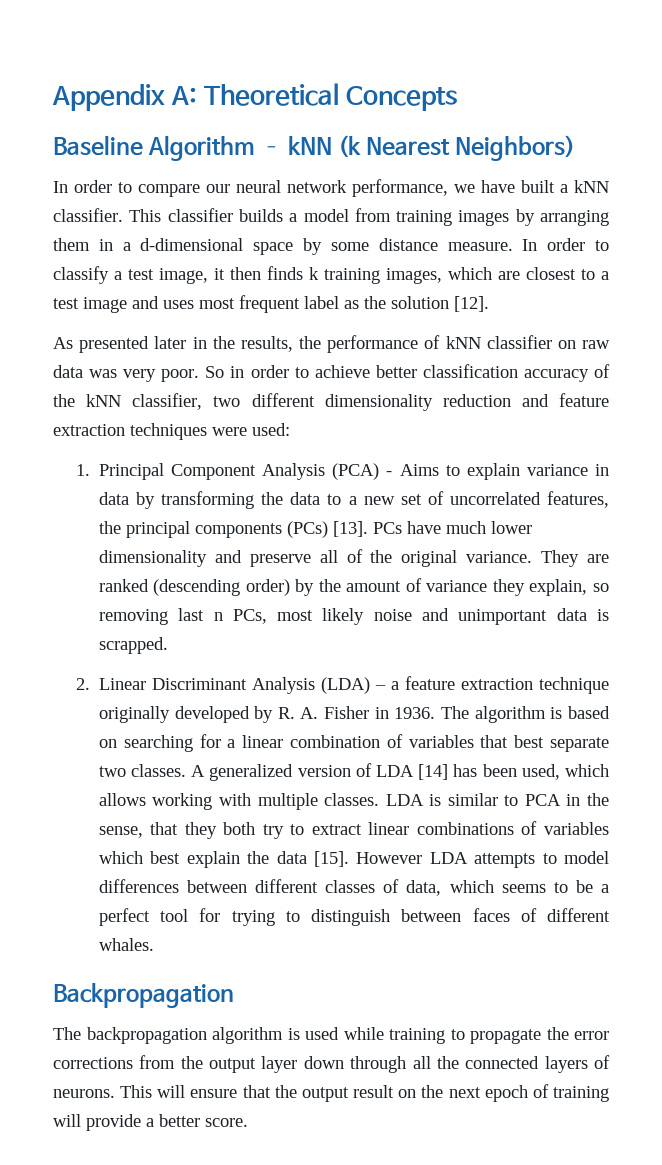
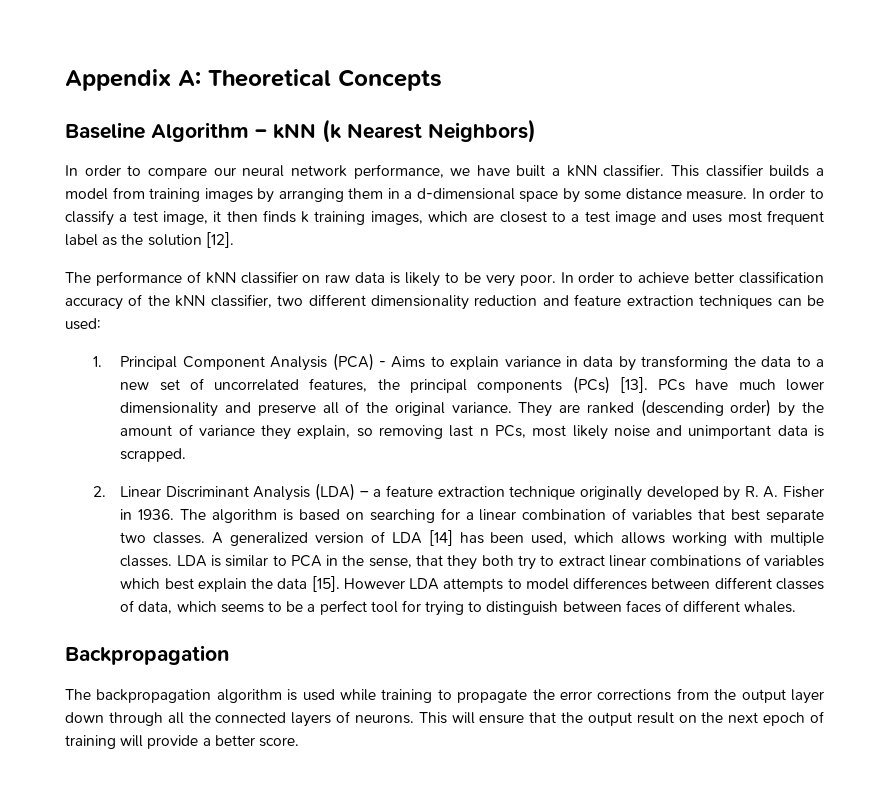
[53,336,321,353] As presented later in the results, the -> [65,272,91,283] The
[89,366,245,382] was very poor. So in -> [390,272,574,287] is likely to be very poor. In
[212,427,247,436] were -> [777,295,825,306] can be

